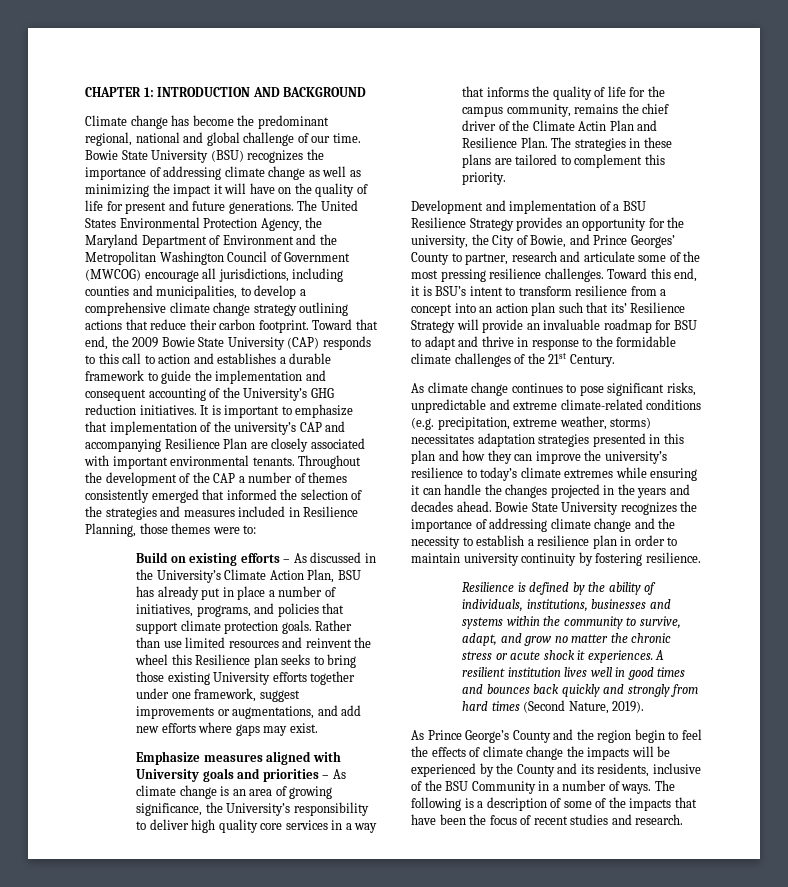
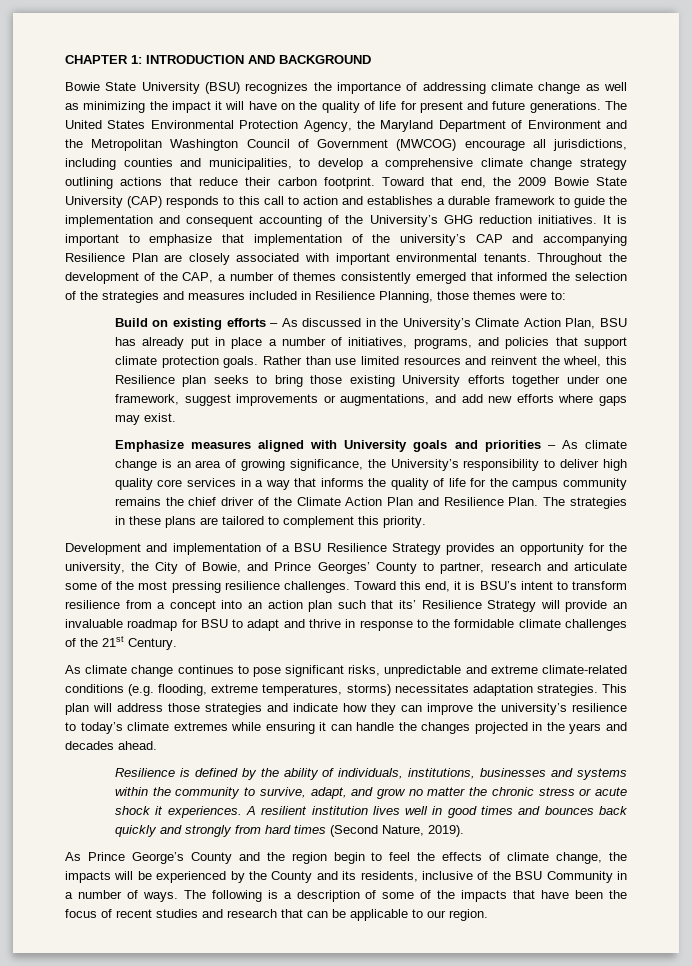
[85,115,329,129] [85,132,361,146] Climate change has become the predominant regional, national and global challenge of our time. -> (371, 59) none
[213,473,236,483] CAP -> [182,272,214,283] CAP,
[135,654,169,665] wheel -> [563,356,602,367] wheel,
[506,104,571,117] community, -> [563,478,627,490] community
[578,121,607,131] Actin -> [345,497,383,506] Action
[437,416,652,430] [411,433,684,447] [411,450,459,464] precipitation, extreme weather, storms) necessitates adaptation strategies presented in this plan and -> [158,684,627,696] [65,703,338,715] flooding, extreme temperatures, storms) necessitates adaptation strategies. This plan will address those strategies and indicate
[495,501,698,515] [411,518,676,532] [411,535,678,549] [411,552,701,566] Bowie State University recognizes the importance of addressing climate change and the necessity to establish a resilience plan in order to maintain university continuity by fostering resilience. -> (157, 745) none
[526,746,564,760] change -> [556,852,603,864] change,
[635,814,684,825] research. -> [227,909,488,921] research that can be applicable to our region.

